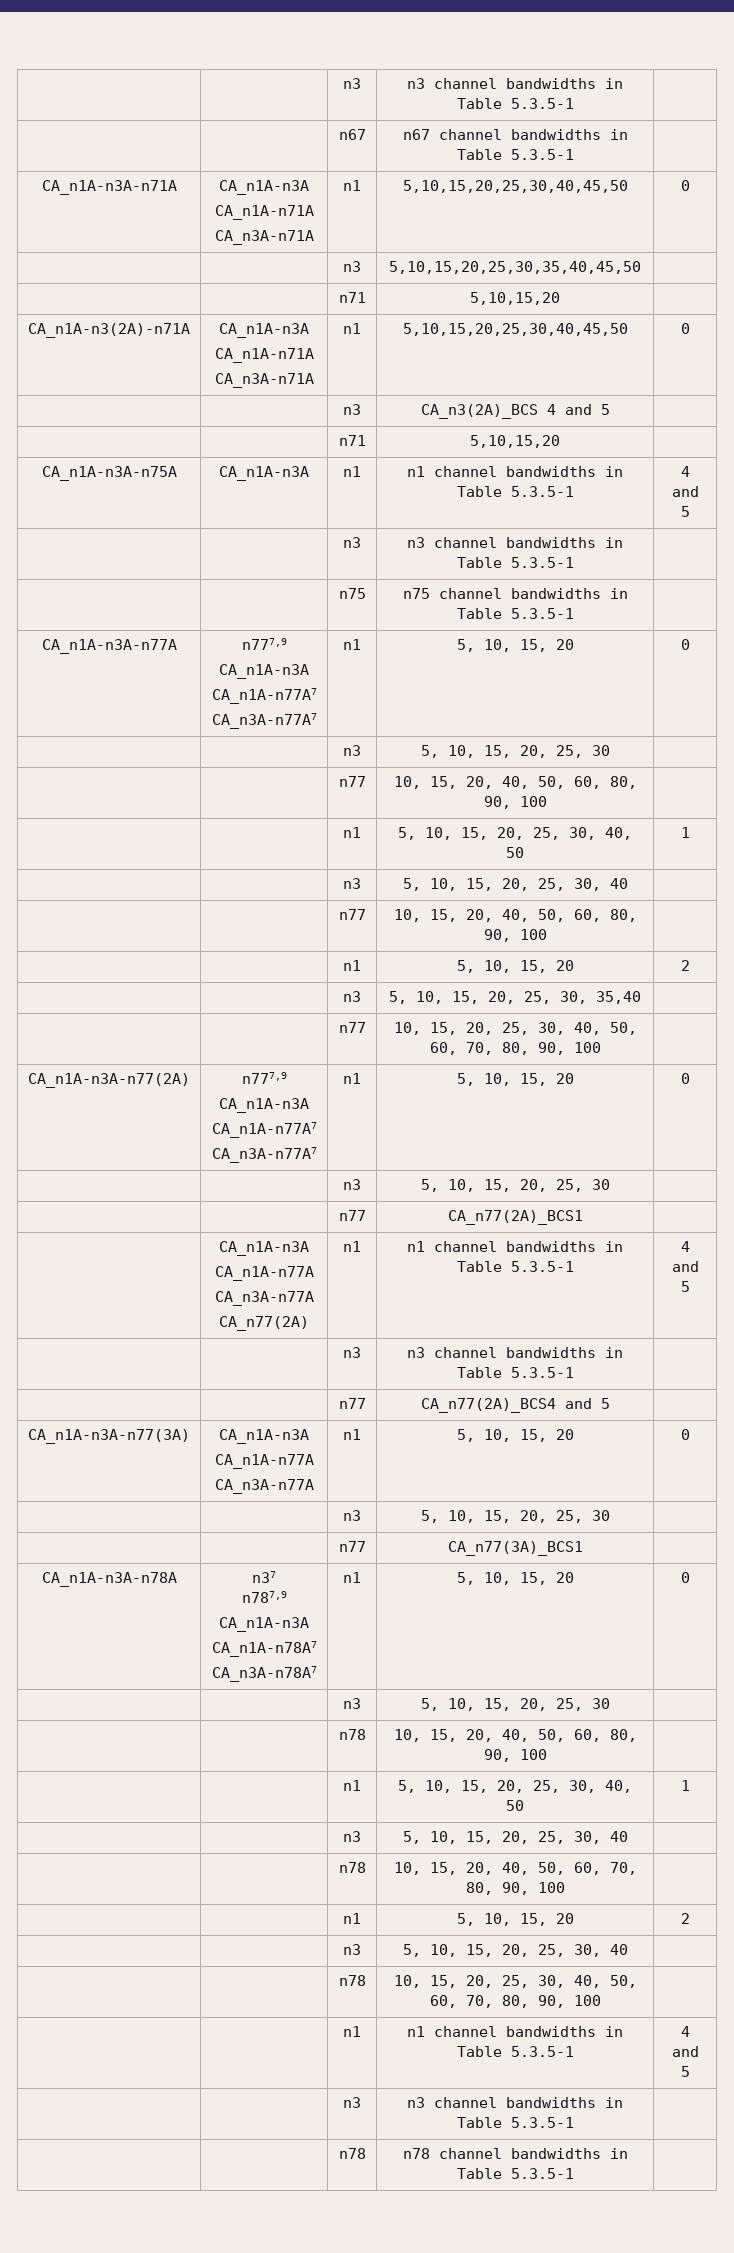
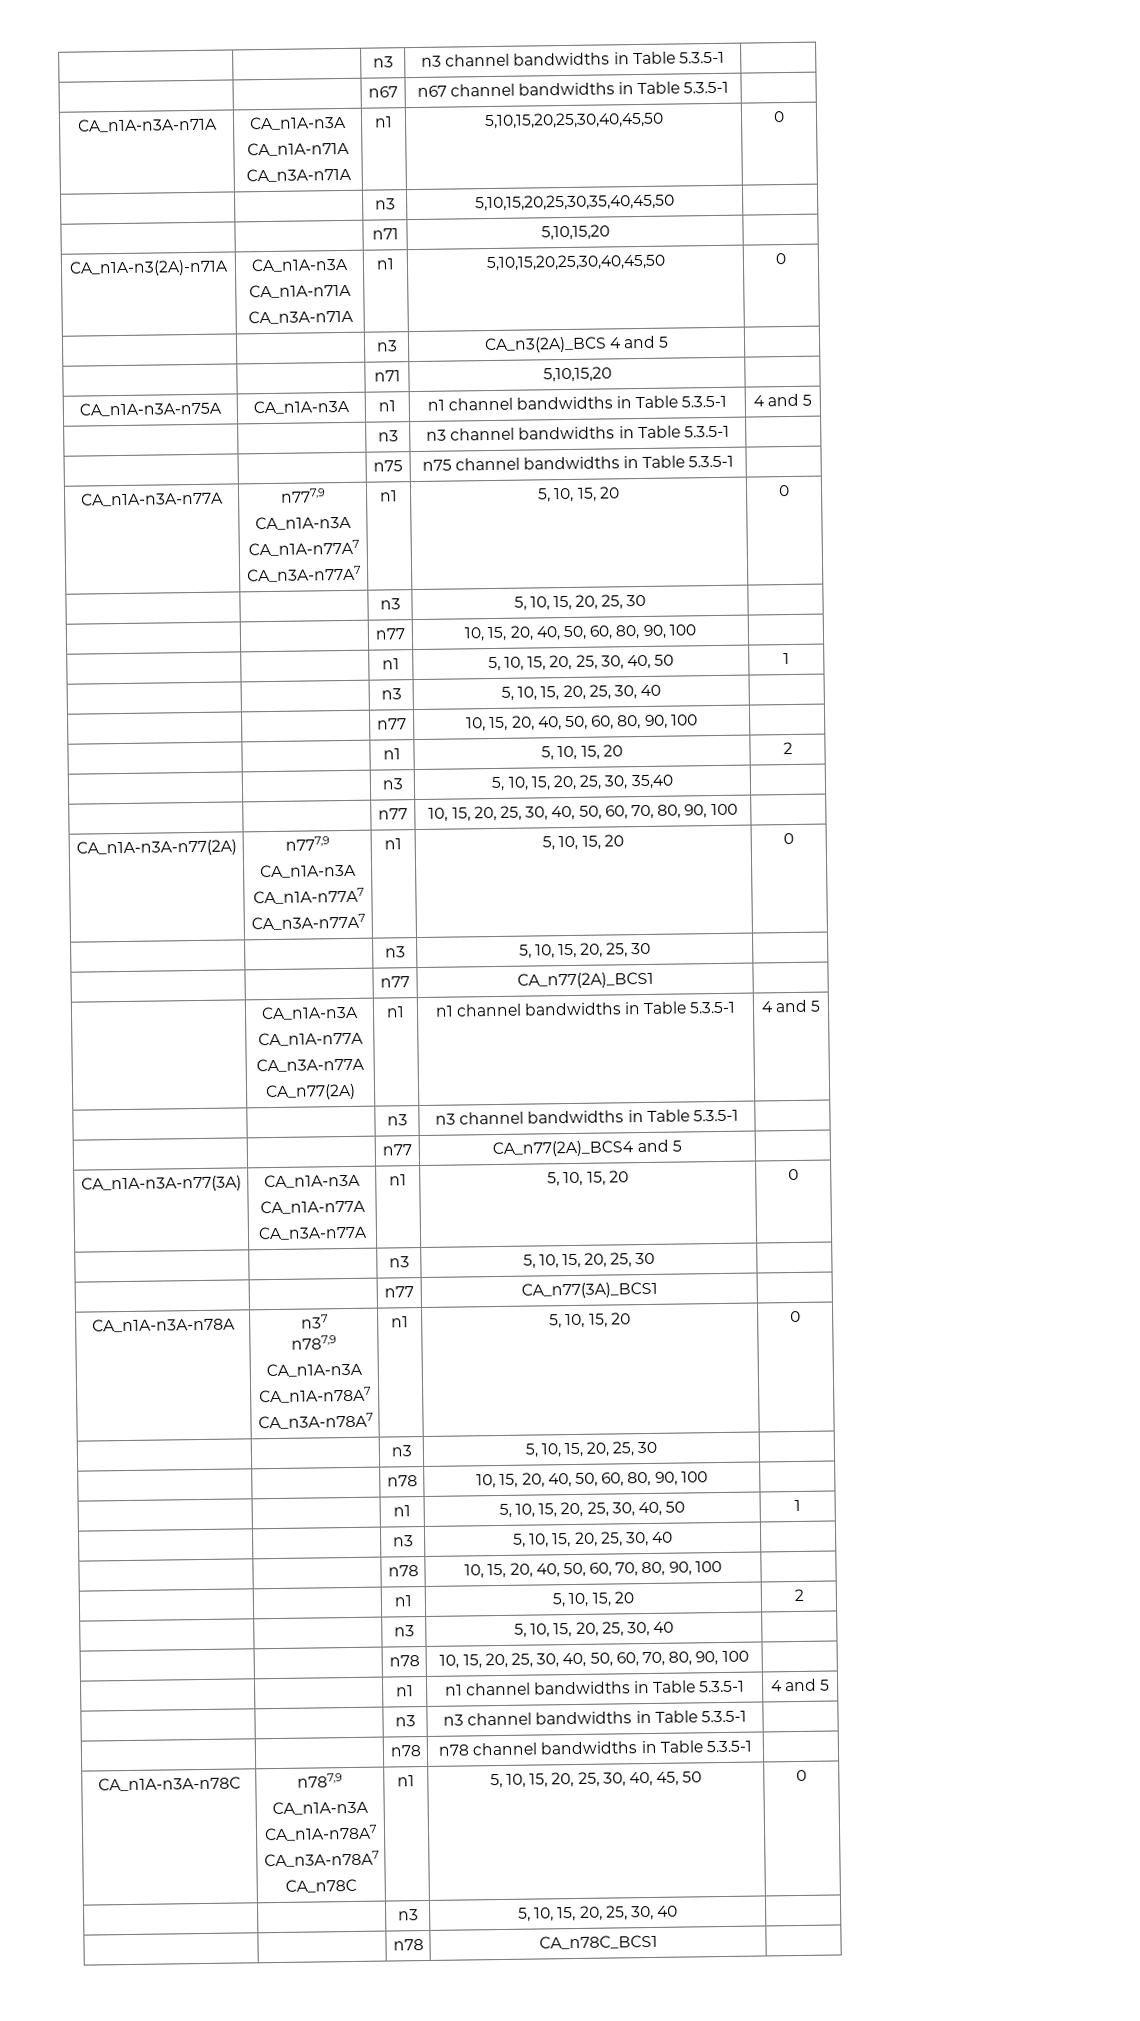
(574, 2173) none -> [97,1776,241,1792] [297,1773,343,1788] [272,1800,369,1816] [264,1824,377,1842] [263,1850,379,1868] [285,1878,357,1893] [397,1775,415,1787] [489,1771,703,1789] [796,1769,807,1782] [397,1909,419,1921] [517,1905,679,1922] [392,1939,424,1951] [538,1934,658,1950] // CA_n1A-n3A-n78C | n787,9 // CA_n1A-n3A // CA_n1A-n78A7 // CA_n3A-n78A7 // CA_n78C | n1 | 5, 10, 15, 20, 25, 30, 40, 45, 50 | 0 // | | n3 | 5, 10, 15, 20, 25, 30, 40 | // | | n78 | CA_n78C_BCS1 |

